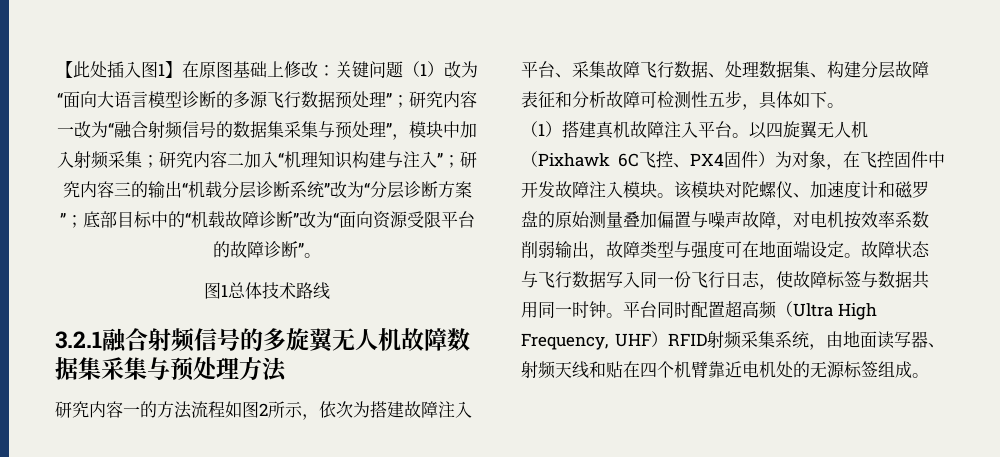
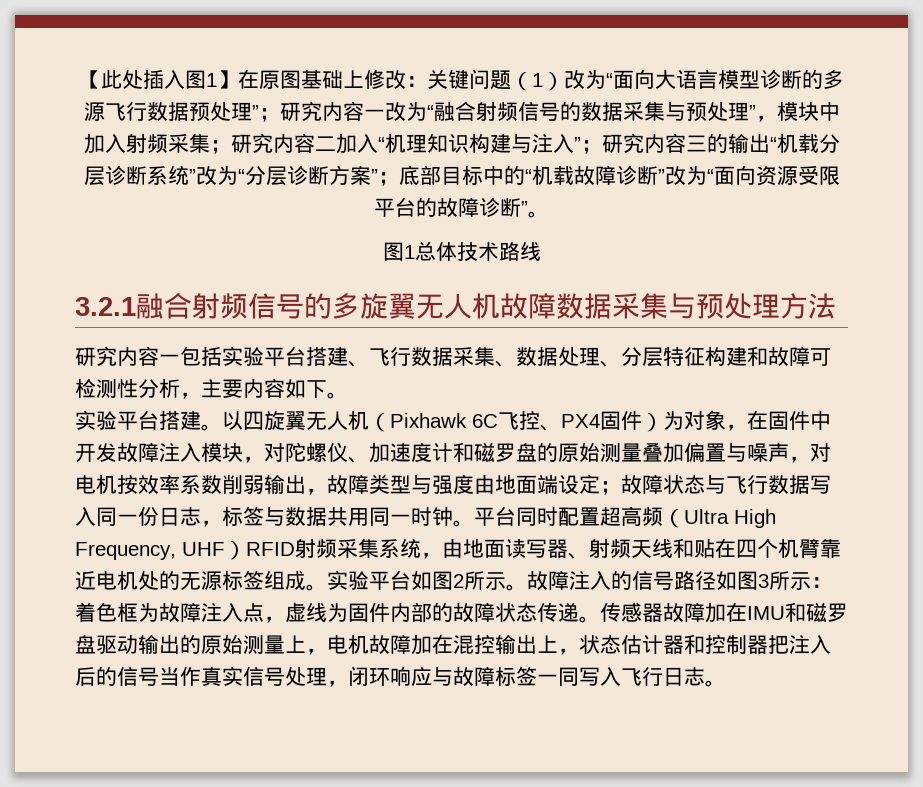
[267,121,284,138] 集 -> (623, 111) none
[78,357,101,380] 集 -> (612, 306) none
[140,401,472,420] [521,61,929,79] [521,90,844,110] [521,121,732,139] 的方法流程如图2所示，依次为搭建故障注入平台、采集故障飞行数据、处理数据集、构建分层故障表征和分析故障可检测性五步，具体如下。 // （1）搭建真机故障注入平台 -> [180,346,831,367] [75,378,348,399] [75,410,201,430] 包括实验平台搭建、飞行数据采集、数据处理、分层特征构建和故障可检测性分析，主要内容如下。 // 实验平台搭建
[860,151,894,168] 飞控 -> (768, 420) none
[657,181,725,199] 。该模块 -> [243,456,264,463] ，
[742,211,776,228] 故障 -> (789, 452) none
[725,241,759,258] 可在 -> [474,475,495,494] 由
[844,253,861,258] 。 -> [600,481,621,495] ；
[691,271,827,290] 飞行日志，使故障 -> [159,507,222,527] 日志，
(929, 375) none -> [327,570,832,591] [75,602,848,623] [75,634,831,655] [75,666,726,687] 实验平台如图2所示。故障注入的信号路径如图3所示：着色框为故障注入点，虚线为固件内部的故障状态传递。传感器故障加在IMU和磁罗盘驱动输出的原始测量上，电机故障加在混控输出上，状态估计器和控制器把注入后的信号当作真实信号处理，闭环响应与故障标签一同写入飞行日志。

